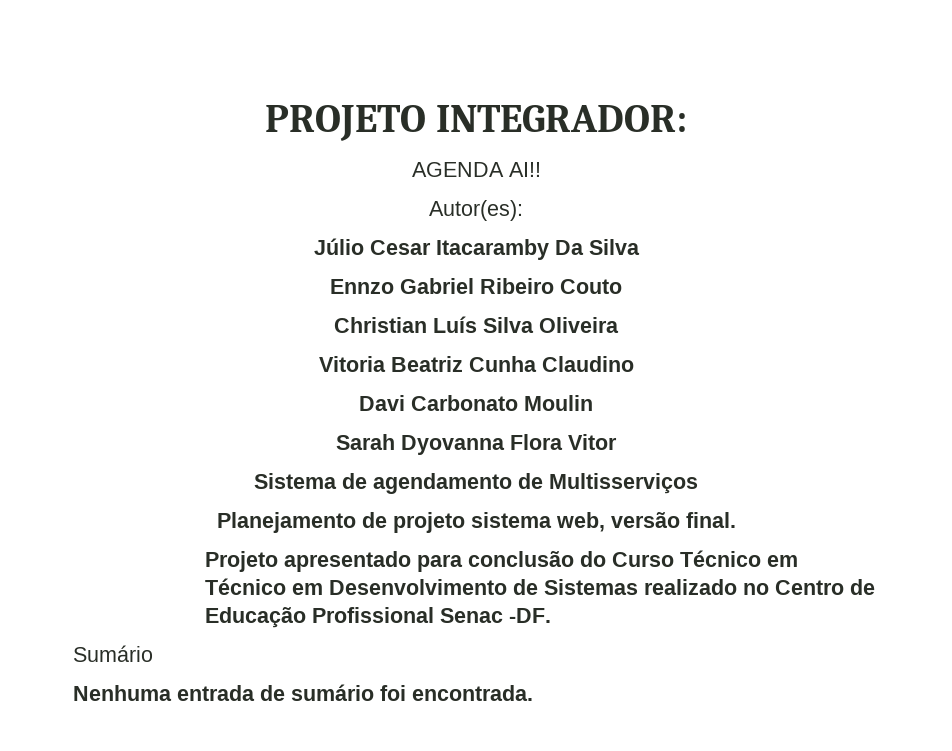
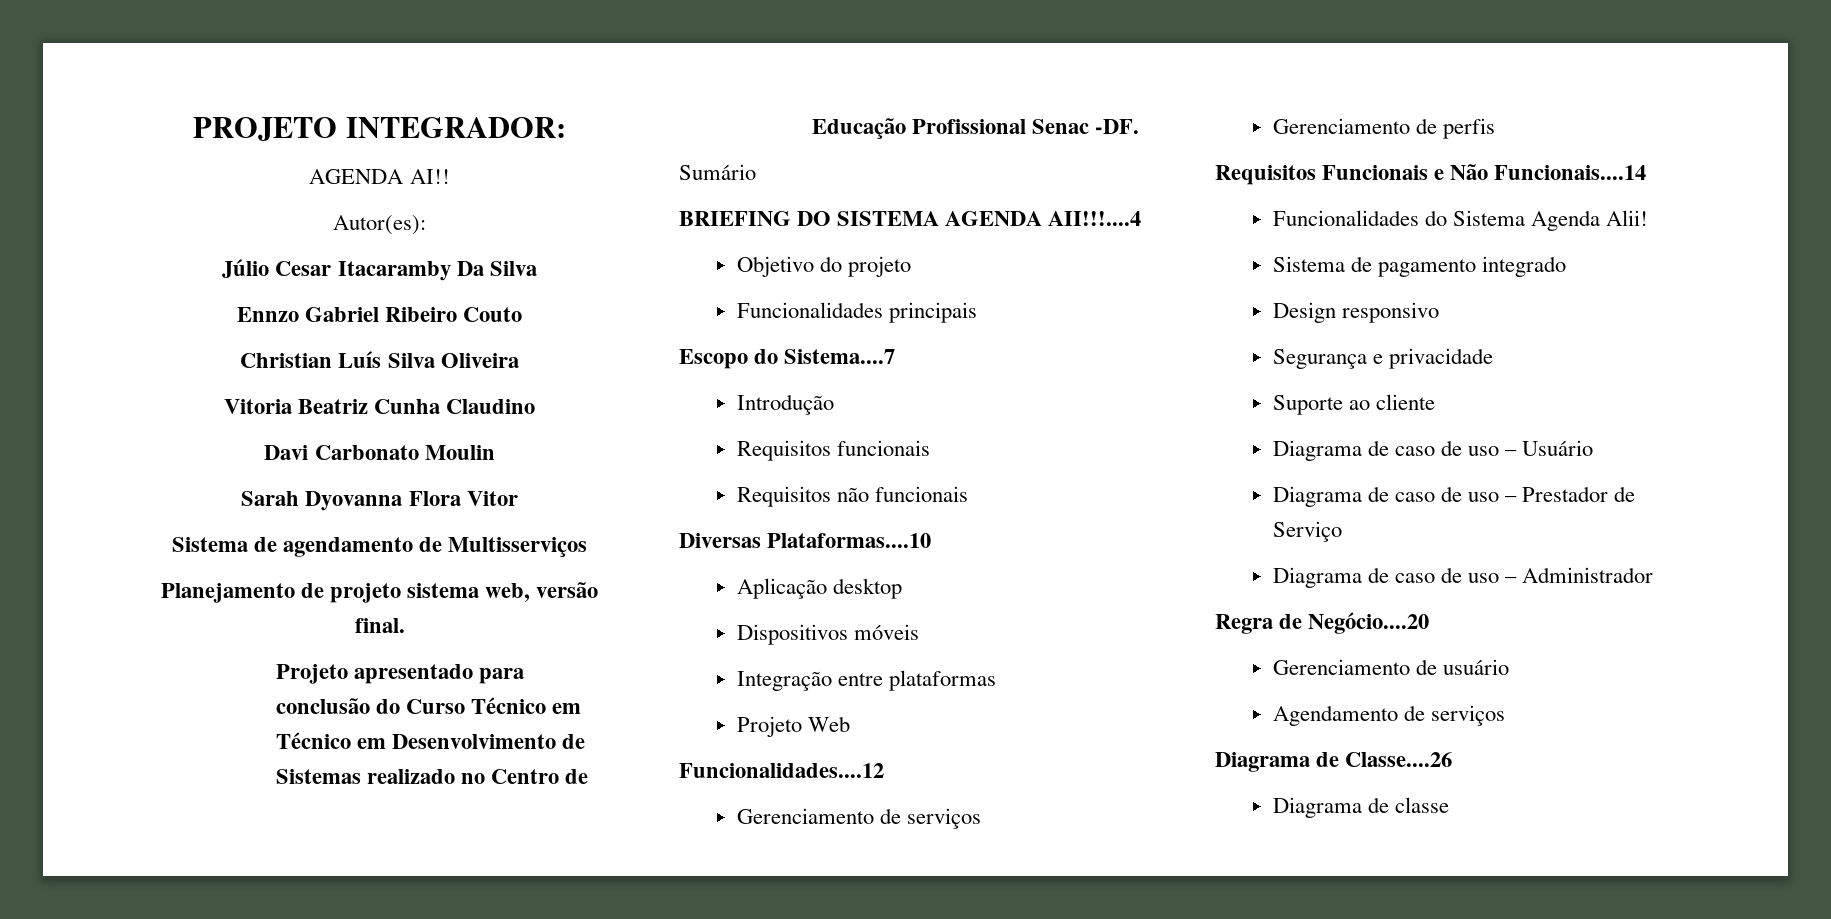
[73,684,533,701] Nenhuma entrada de sumário foi encontrada. -> [679,211,1142,226] [736,256,912,277] [736,302,977,323] [679,349,896,369] [736,394,834,415] [736,440,930,461] [736,486,969,507] [679,533,932,548] [736,578,902,599] [736,624,919,645] [736,670,997,691] [736,716,850,737] [679,763,884,778] [736,808,982,829] [1272,118,1496,139] [1215,164,1647,185] [1272,210,1649,231] [1272,256,1567,277] [1272,302,1439,323] [1272,348,1494,369] [1272,394,1436,415] [1272,440,1594,461] [1272,486,1636,507] [1272,521,1342,542] [1272,567,1654,588] [1215,612,1430,634] [1272,659,1510,675] [1272,705,1506,726] [1215,752,1453,772] [1272,797,1450,818] BRIEFING DO SISTEMA AGENDA AII!!!....4 // Objetivo do projeto // Funcionalidades principais // Escopo do Sistema....7 // Introdução // Requisitos funcionais // Requisitos não funcionais // Diversas Plataformas....10 // Aplicação desktop // Dispositivos móveis // Integração entre plataformas // Projeto Web // Funcionalidades....12 // Gerenciamento de serviços // Gerenciamento de perfis // Requisitos Funcionais e Não Funcionais....14 // Funcionalidades do Sistema Agenda Alii! // Sistema de pagamento integrado // Design responsivo // Segurança e privacidade // Suporte ao cliente // Diagrama de caso de uso – Usuário // Diagrama de caso de uso – Prestador de Serviço // Diagrama de caso de uso – Administrador // Regra de Negócio....20 // Gerenciamento de usuário // Agendamento de serviços // Diagrama de Classe....26 // Diagrama de classe

